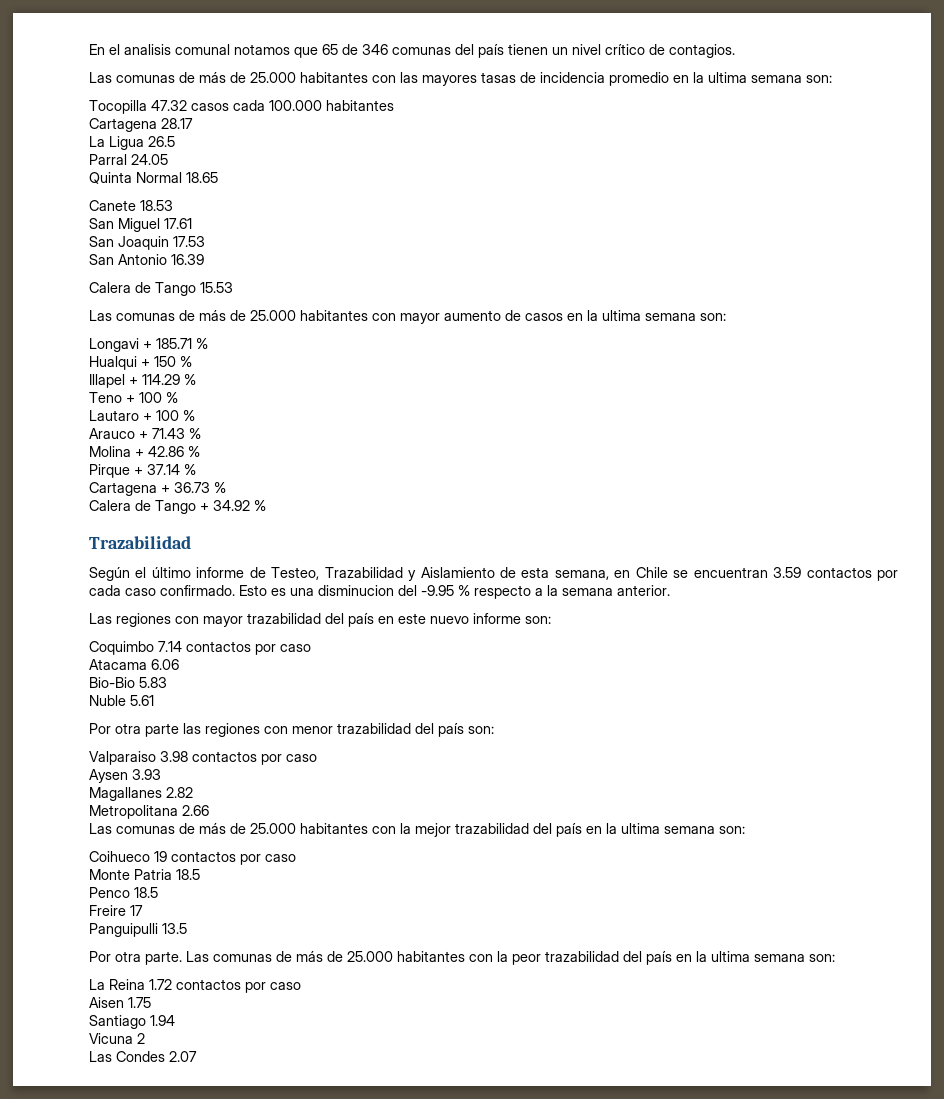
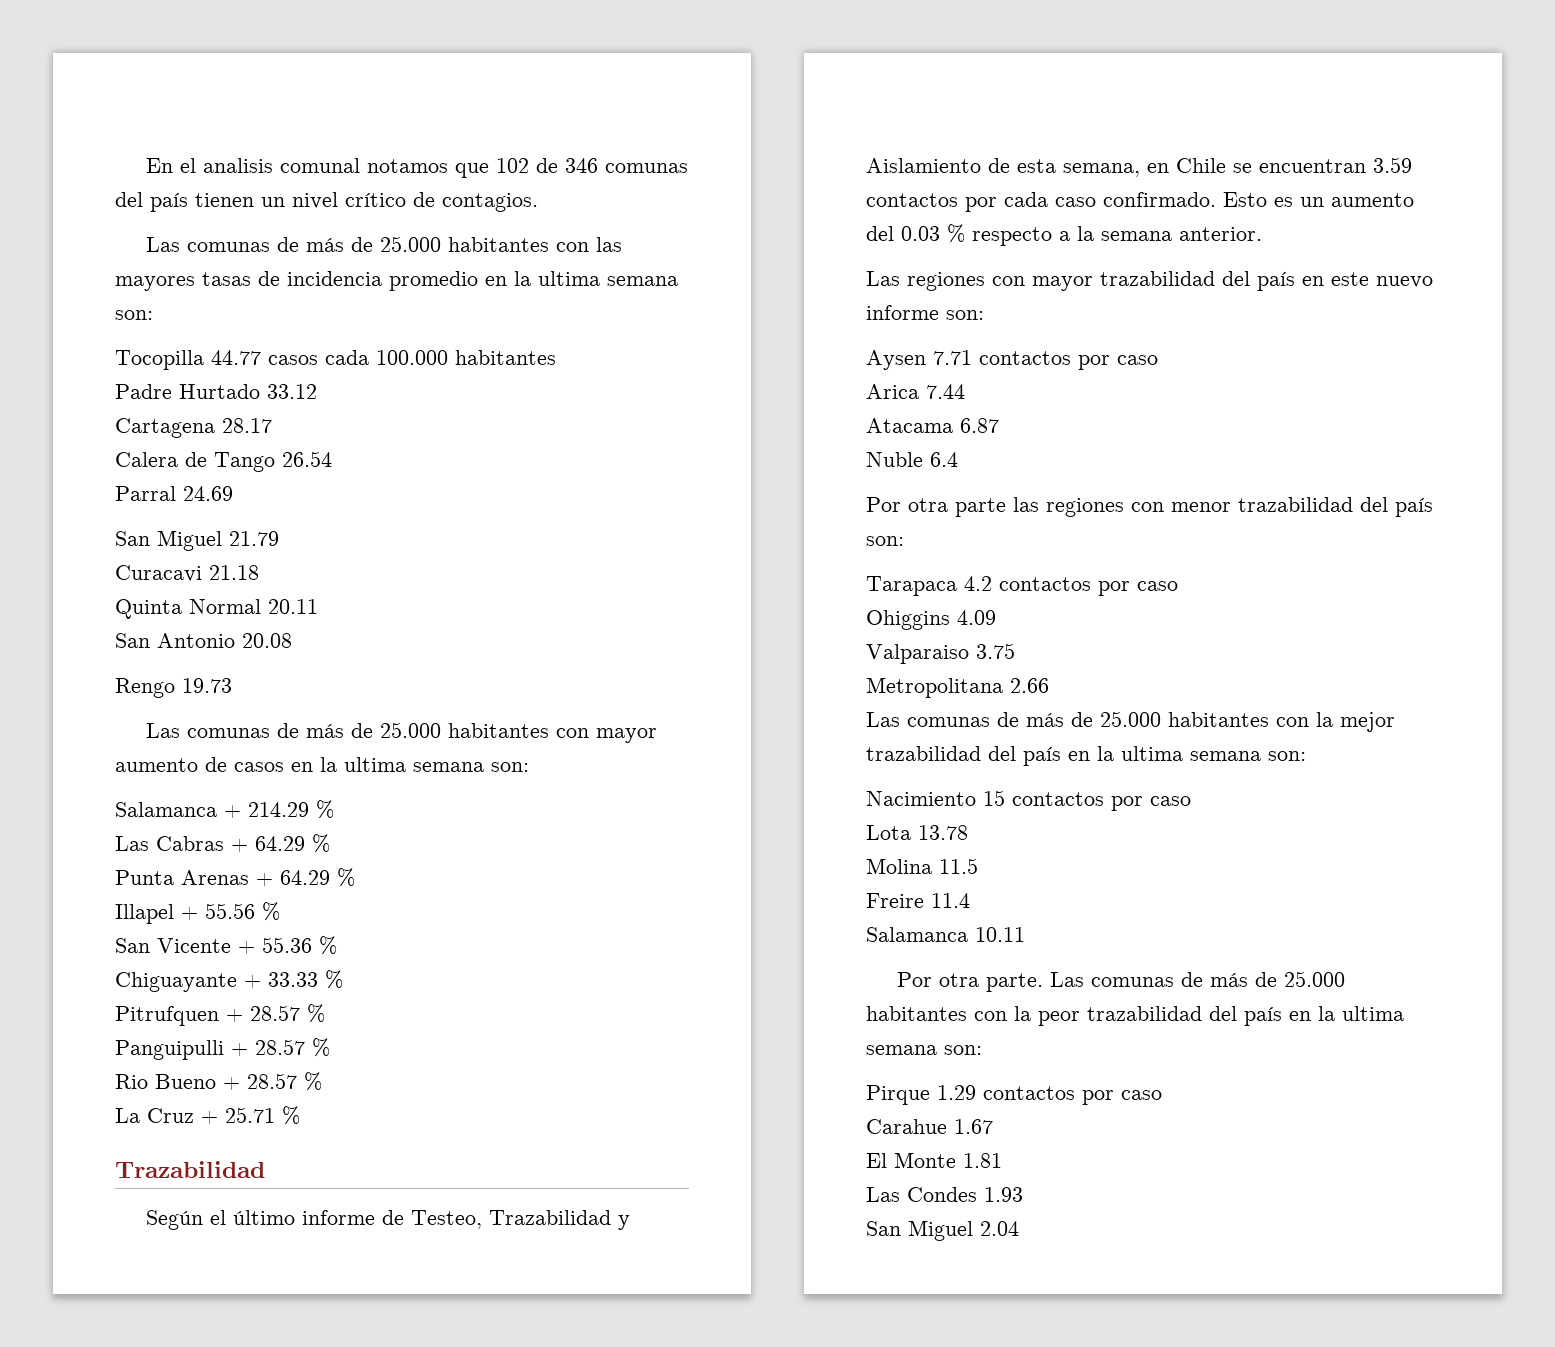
[322,44,338,55] 65 -> [495,158,529,173] 102
[151,100,187,111] 47.32 -> [211,350,261,365] 44.77
(394, 105) none -> [115,384,317,399] // Padre Hurtado 33.12
[89,136,175,150] [89,154,168,165] [89,172,218,184] [89,200,173,211] [89,218,192,232] [89,236,205,250] [89,254,204,265] [89,282,233,296] La Ligua 26.5 // Parral 24.05 // Quinta Normal 18.65 // Canete 18.53 // San Miguel 17.61 // San Joaquin 17.53 // San Antonio 16.39 // Calera de Tango 15.53 -> [115,451,332,472] [115,486,233,501] [115,530,279,551] [115,565,259,582] [115,599,318,619] [115,633,292,648] [115,678,232,698] Calera de Tango 26.54 // Parral 24.69 // San Miguel 21.79 // Curacavi 21.18 // Quinta Normal 20.11 // San Antonio 20.08 // Rengo 19.73
[89,338,208,352] [89,356,176,370] Longavi + 185.71 % // Hualqui + 150 -> [115,800,334,819] [115,834,330,853] [115,870,330,886] Salamanca + 214.29 % // Las Cabras + 64.29 % // Punta Arenas + 64.29
[142,374,196,385] [89,392,178,403] [89,410,195,421] [89,428,201,439] [89,446,200,457] [89,464,196,478] [89,482,226,496] [89,500,250,514] 114.29 % // Teno + 100 % // Lautaro + 100 % // Arauco + 71.43 % // Molina + 42.86 % // Pirque + 37.14 % // Cartagena + 36.73 % // Calera de Tango + 34.92 -> [205,902,280,921] [115,936,337,955] [115,970,343,992] [115,1004,325,1026] [115,1038,330,1060] [115,1072,322,1091] [115,1107,275,1124] 55.56 % // San Vicente + 55.36 % // Chiguayante + 33.33 % // Pitrufquen + 28.57 % // Panguipulli + 28.57 % // Rio Bueno + 28.57 % // La Cruz + 25.71
[290,585,454,596] una disminucion del -9.95 -> [1300,193,1414,207] [866,226,940,241] un aumento del 0.03
[89,641,311,655] Coquimbo 7.14 contactos por caso -> [866,350,1158,370] [866,384,965,399] Aysen 7.71 contactos por caso // Arica 7.44
[151,659,179,670] [89,677,167,688] 6.06 // Bio-Bio 5.83 -> [960,418,999,433] 6.87
[130,695,154,706] 5.61 -> [930,452,958,467] 6.4
[89,751,317,765] [89,769,161,783] [89,787,193,801] Valparaiso 3.98 contactos por caso // Aysen 3.93 // Magallanes 2.82 -> [866,576,1178,596] [866,610,996,630] [866,643,1015,664] Tarapaca 4.2 contactos por caso // Ohiggins 4.09 // Valparaiso 3.75
[89,851,296,865] [89,869,200,880] [89,887,158,898] [89,905,143,916] [89,923,187,937] Coihueco 19 contactos por caso // Monte Patria 18.5 // Penco 18.5 // Freire 17 // Panguipulli 13.5 -> [866,790,1191,811] [866,825,968,840] [866,858,978,874] [866,893,970,908] [866,927,1025,942] Nacimiento 15 contactos por caso // Lota 13.78 // Molina 11.5 // Freire 11.4 // Salamanca 10.11
[89,979,301,993] [89,997,151,1008] [89,1015,175,1029] [89,1033,145,1044] [89,1051,197,1062] La Reina 1.72 contactos por caso // Aisen 1.75 // Santiago 1.94 // Vicuna 2 // Las Condes 2.07 -> [866,1085,1162,1105] [866,1119,993,1134] [866,1152,1002,1168] [866,1187,1023,1202] [866,1220,1019,1241] Pirque 1.29 contactos por caso // Carahue 1.67 // El Monte 1.81 // Las Condes 1.93 // San Miguel 2.04

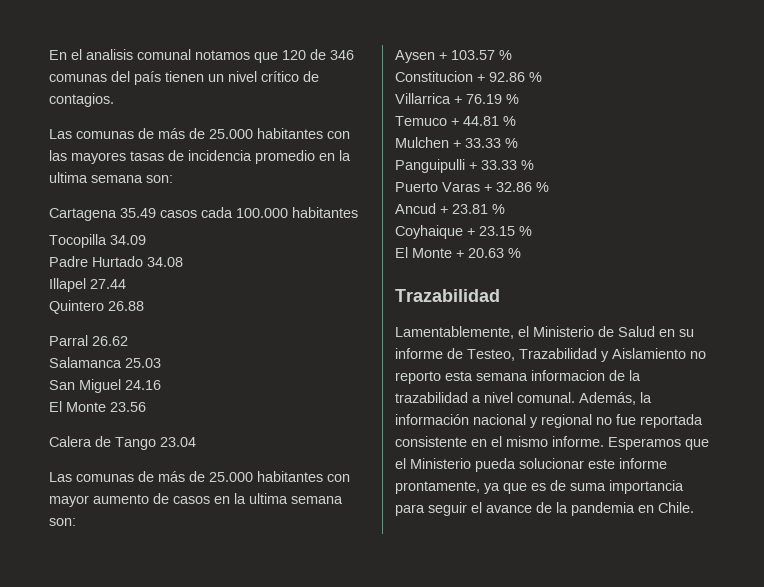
[495,158,529,173] 102 -> [282,50,306,60] 120
[115,350,261,370] Tocopilla 44.77 -> [49,208,156,221] Cartagena 35.49
(556, 357) none -> [49,234,146,248] // Tocopilla 34.09
[267,384,317,399] [115,418,272,438] [115,451,332,472] [115,486,233,501] [115,530,279,551] [115,565,259,582] [115,599,318,619] [115,633,292,648] [115,678,232,698] 33.12 // Cartagena 28.17 // Calera de Tango 26.54 // Parral 24.69 // San Miguel 21.79 // Curacavi 21.18 // Quinta Normal 20.11 // San Antonio 20.08 // Rengo 19.73 -> [147,257,183,267] [49,278,126,292] [49,300,144,314] [49,335,128,346] [49,357,161,368] [49,379,161,393] [49,401,146,412] [49,436,196,450] 34.08 // Illapel 27.44 // Quintero 26.88 // Parral 26.62 // Salamanca 25.03 // San Miguel 24.16 // El Monte 23.56 // Calera de Tango 23.04
[115,800,334,819] [115,834,330,853] [115,868,355,887] [115,902,280,924] [115,936,337,955] [115,970,343,992] [115,1004,325,1026] [115,1038,330,1060] [115,1072,322,1091] [115,1106,300,1125] [115,1161,265,1178] [145,1210,295,1230] Salamanca + 214.29 % // Las Cabras + 64.29 % // Punta Arenas + 64.29 % // Illapel + 55.56 % // San Vicente + 55.36 % // Chiguayante + 33.33 % // Pitrufquen + 28.57 % // Panguipulli + 28.57 % // Rio Bueno + 28.57 % // La Cruz + 25.71 % // Trazabilidad // Según el último -> [395,50,512,63] [395,71,542,82] [395,93,519,104] [395,116,516,126] [395,137,518,148] [395,159,534,173] [395,182,549,192] [395,203,505,214] [395,225,532,239] [395,247,521,258] [395,289,500,302] [395,326,694,339] Aysen + 103.57 % // Constitucion + 92.86 % // Villarrica + 76.19 % // Temuco + 44.81 % // Mulchen + 33.33 % // Panguipulli + 33.33 % // Puerto Varas + 32.86 % // Ancud + 23.81 % // Coyhaique + 23.15 % // El Monte + 20.63 % // Trazabilidad // Lamentablemente, el Ministerio de Salud en su
[988,157,1412,177] [866,192,1414,212] [866,224,1262,246] [866,271,1433,291] [866,305,984,320] [866,350,1158,370] [866,384,965,399] [866,418,999,433] [866,452,958,467] [866,497,1433,517] [866,536,904,546] [866,576,1178,596] [866,610,996,630] [866,643,1015,664] [866,677,1049,698] [866,711,1395,732] [866,746,1306,766] [866,790,1191,811] [866,825,968,840] [866,858,978,874] [866,893,970,908] [866,927,1025,942] [896,971,1345,992] [866,1006,1404,1026] [866,1045,982,1055] [866,1085,1162,1105] [866,1119,993,1134] [866,1152,1002,1168] [866,1187,1023,1202] [866,1220,1019,1241] de esta semana, en Chile se encuentran 3.59 contactos por cada caso confirmado. Esto es un aumento del 0.03 % respecto a la semana anterior. // Las regiones con mayor trazabilidad del país en este nuevo informe son: // Aysen 7.71 contactos por caso // Arica 7.44 // Atacama 6.87 // Nuble 6.4 // Por otra parte las regiones con menor trazabilidad del país son: // Tarapaca 4.2 contactos por caso // Ohiggins 4.09 // Valparaiso 3.75 // Metropolitana 2.66 // Las comunas de más de 25.000 habitantes con la mejor trazabilidad del país en la ultima semana son: // Nacimiento 15 contactos por caso // Lota 13.78 // Molina 11.5 // Freire 11.4 // Salamanca 10.11 // Por otra parte. Las comunas de más de 25.000 habitantes con la peor trazabilidad del país en la ultima semana son: // Pirque 1.29 contactos por caso // Carahue 1.67 // El Monte 1.81 // Las Condes 1.93 // San Miguel 2.04 -> [690,351,706,359] [395,370,641,384] [395,392,652,405] [395,414,703,428] [395,436,709,450] [395,458,667,472] [395,480,684,494] [395,502,694,516] no reporto esta semana informacion de la trazabilidad a nivel comunal. Además, la información nacional y regional no fue reportada consistente en el mismo informe. Esperamos que el Ministerio pueda solucionar este informe prontamente, ya que es de suma importancia para seguir el avance de la pandemia en Chile.

